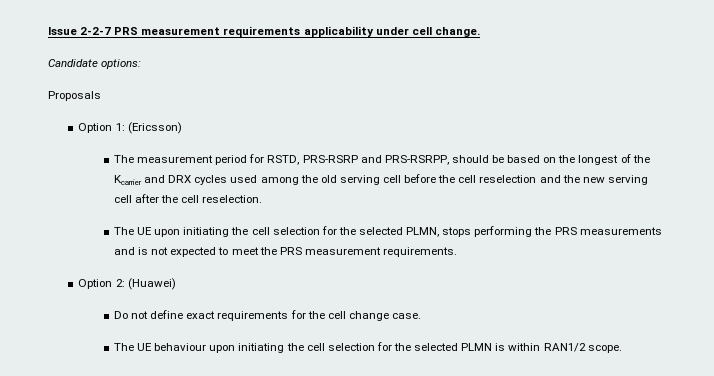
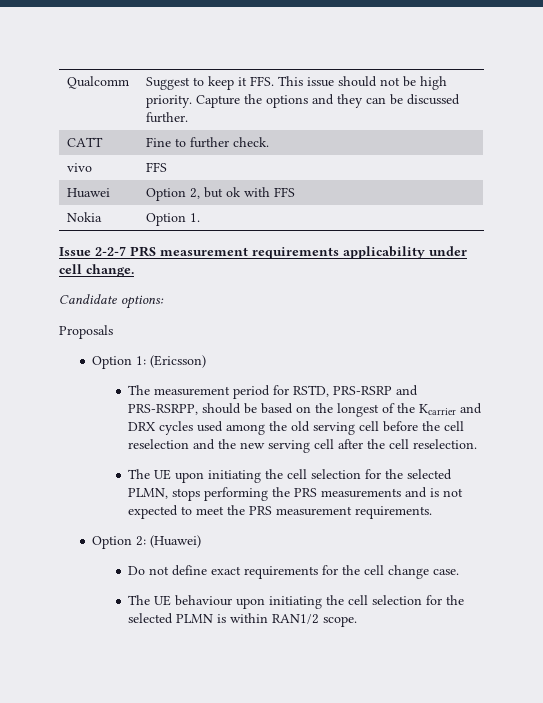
(48, 31) none -> [67,76,130,89] [146,76,448,90] [146,94,461,108] [146,112,189,123] [67,137,104,147] [146,137,270,148] [67,163,93,172] [146,162,168,172] [67,188,111,198] [146,187,296,201] [67,212,103,222] [146,213,201,226] Qualcomm | Suggest to keep it FFS. This issue should not be high priority. Capture the options and they can be discussed further. // CATT | Fine to further check. // vivo | FFS // Huawei | Option 2, but ok with FFS // Nokia | Option 1. //

